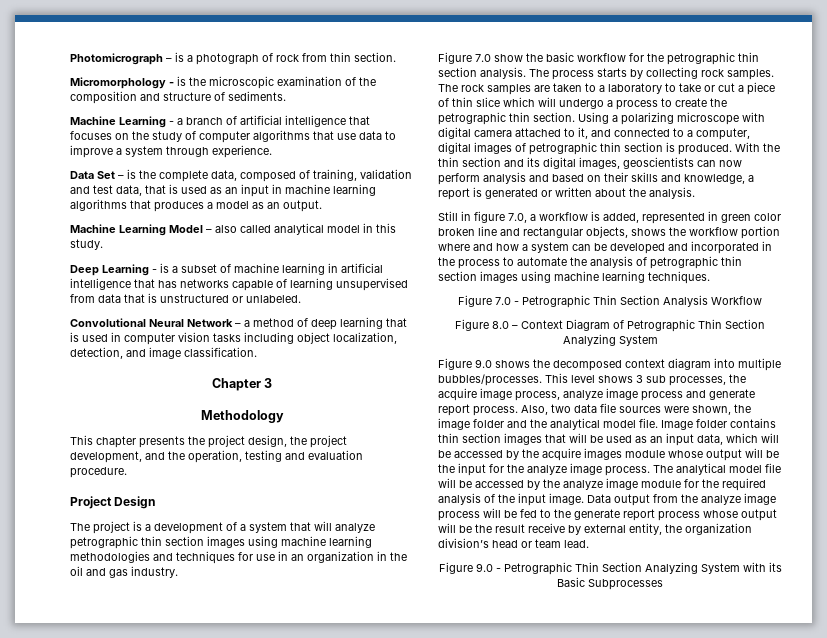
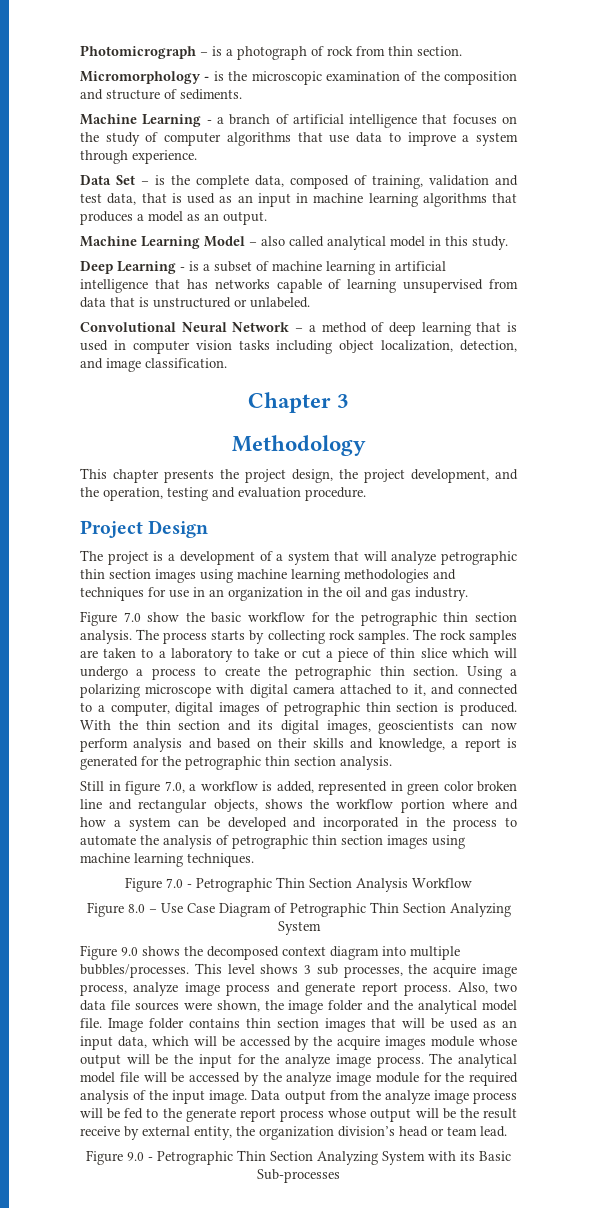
[541,187,646,197] or written about the -> [141,756,336,770] for the petrographic thin section
[521,320,563,329] Context -> [160,903,215,913] Use Case
[588,579,663,590] Subprocesses -> [257,1169,340,1183] Sub-processes

